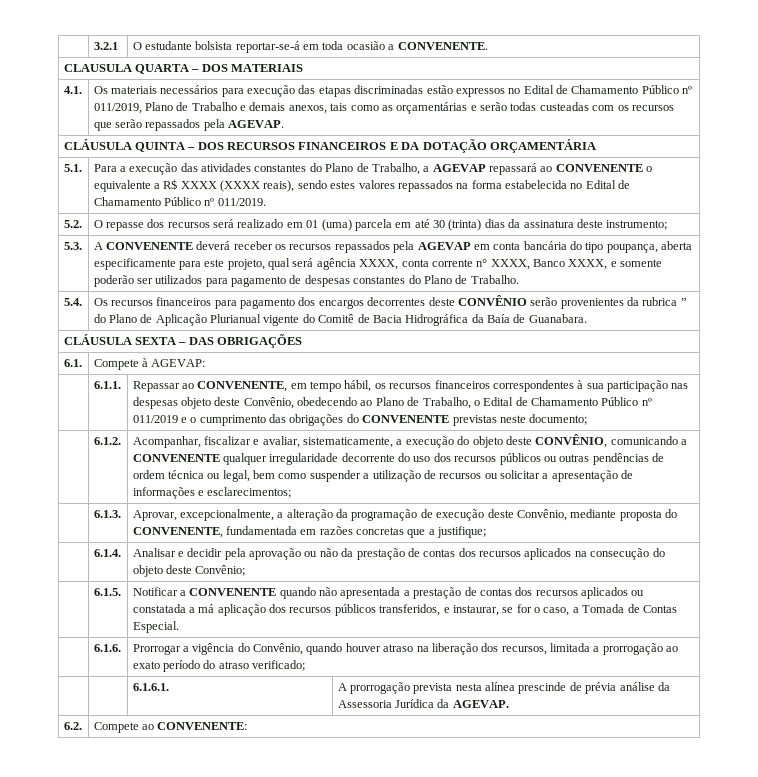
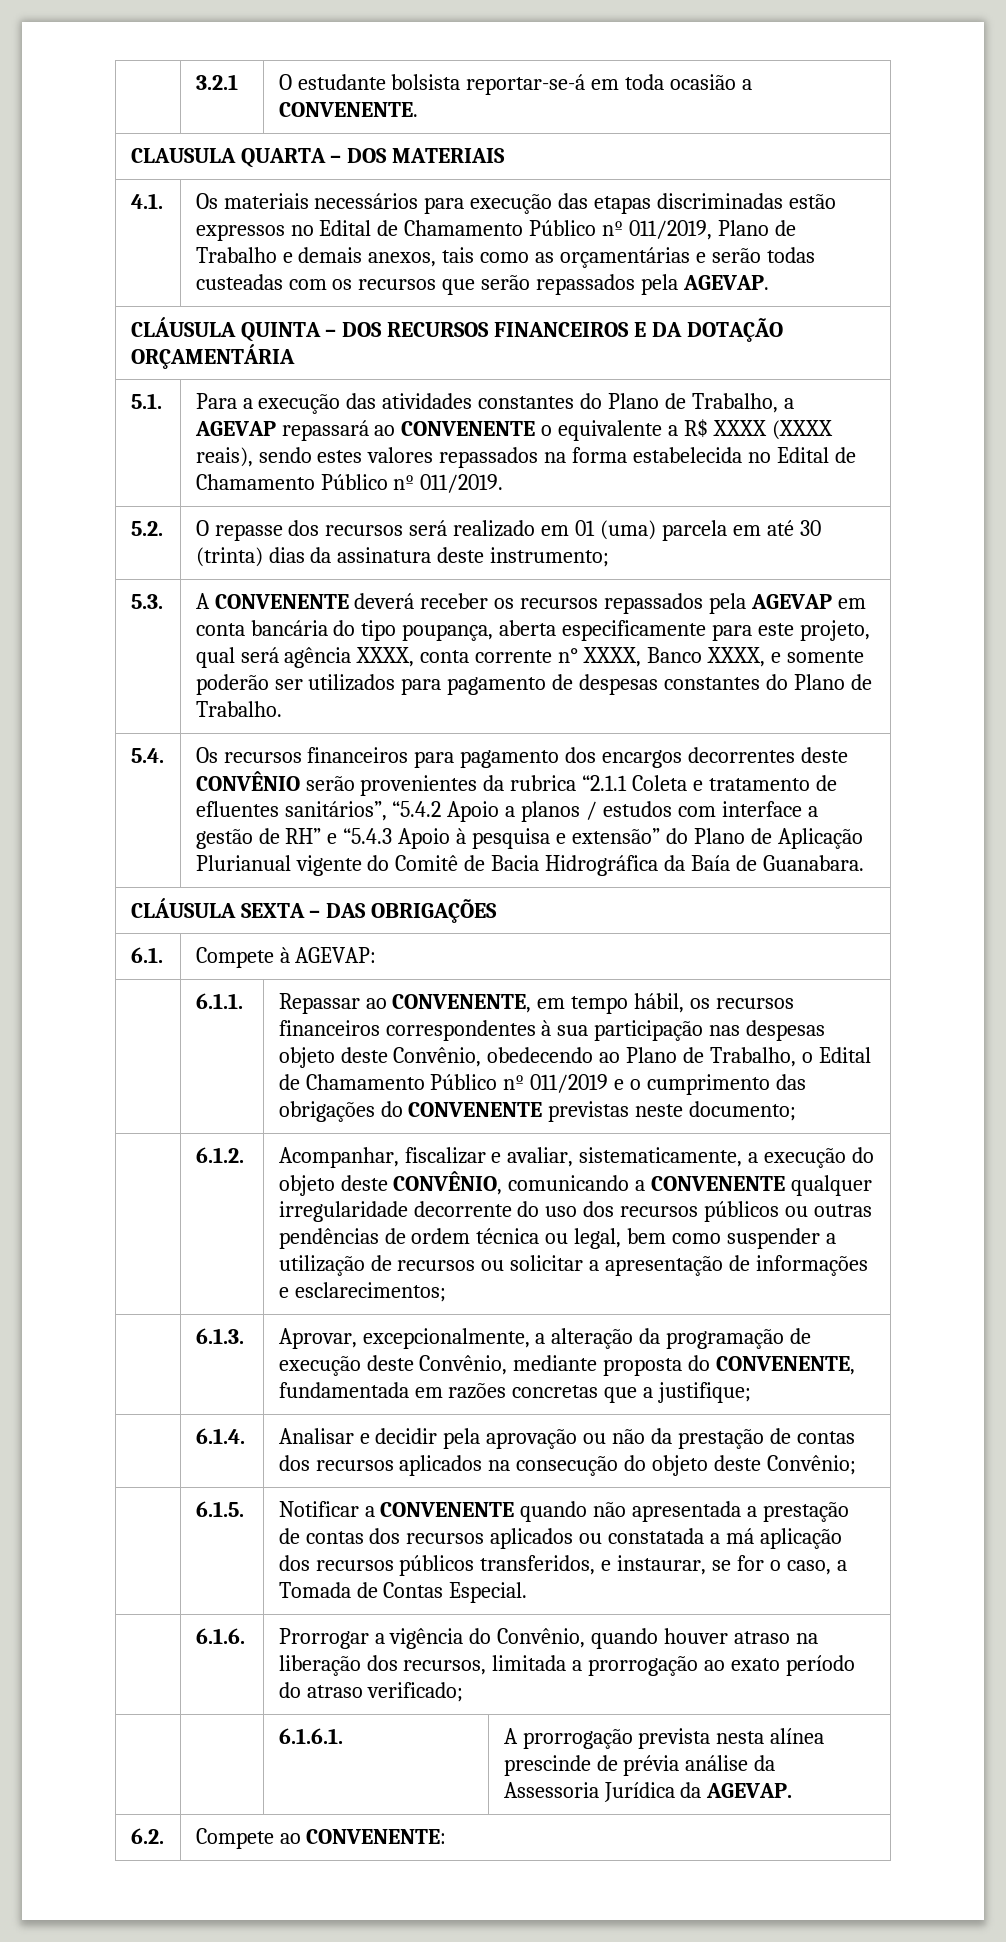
[680,298,687,306] ” -> [582,775,838,791] [195,801,818,822] [195,828,661,849] “2.1.1 Coleta e tratamento de efluentes sanitários”, “5.4.2 Apoio a planos / estudos com interface a gestão de RH” e “5.4.3 Apoio à pesquisa e extensão”

